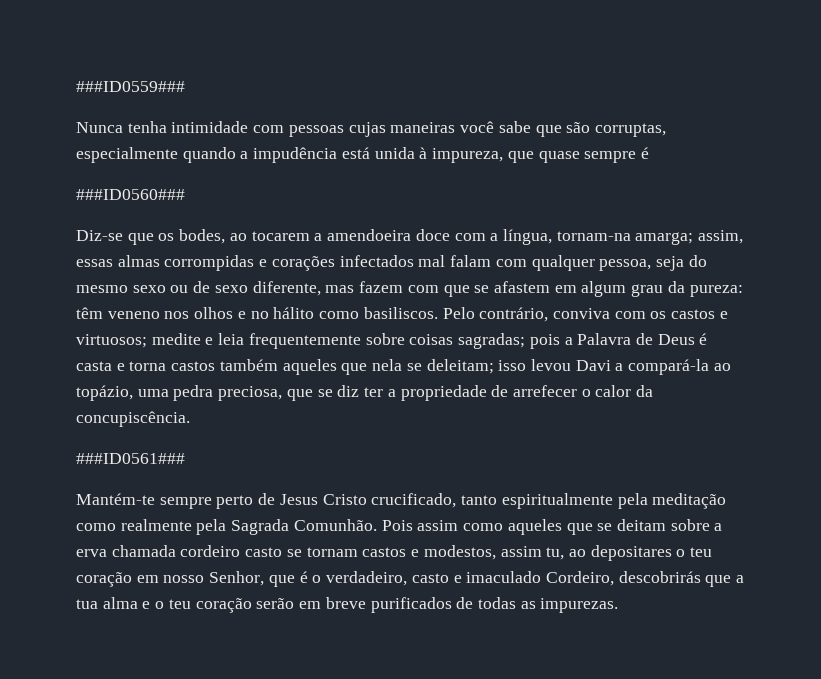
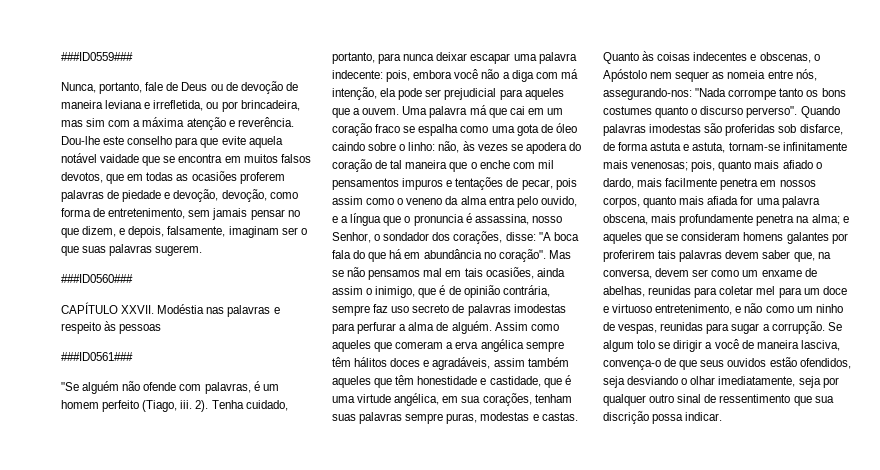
[76,121,666,137] [76,147,649,163] [76,189,185,200] [76,229,744,245] [76,255,707,271] [76,281,743,297] [76,307,728,322] [76,333,708,349] [76,359,731,375] [76,385,654,401] [76,411,190,427] [76,453,185,464] [76,493,727,509] [76,519,723,535] [76,545,713,561] [76,571,745,587] [76,597,619,613] Nunca tenha intimidade com pessoas cujas maneiras você sabe que são corruptas, especialmente quando a impudência está unida à impureza, que quase sempre é // ###ID0560### // Diz-se que os bodes, ao tocarem a amendoeira doce com a língua, tornam-na amarga; assim, essas almas corrompidas e corações infectados mal falam com qualquer pessoa, seja do mesmo sexo ou de sexo diferente, mas fazem com que se afastem em algum grau da pureza: têm veneno nos olhos e no hálito como basiliscos. Pelo contrário, conviva com os castos e virtuosos; medite e leia frequentemente sobre coisas sagradas; pois a Palavra de Deus é casta e torna castos também aqueles que nela se deleitam; isso levou Davi a compará-la ao topázio, uma pedra preciosa, que se diz ter a propriedade de arrefecer o calor da concupiscência. // ###ID0561### // Mantém-te sempre perto de Jesus Cristo crucificado, tanto espiritualmente pela meditação como realmente pela Sagrada Comunhão. Pois assim como aqueles que se deitam sobre a erva chamada cordeiro casto se tornam castos e modestos, assim tu, ao depositares o teu coração em nosso Senhor, que é o verdadeiro, casto e imaculado Cordeiro, descobrirás que a tua alma e o teu coração serão em breve purificados de todas as impurezas. -> [61,81,298,94] [61,100,300,112] [61,117,294,130] [61,136,283,148] [61,153,311,166] [61,171,285,184] [61,189,298,202] [61,208,300,220] [61,226,307,238] [61,244,203,256] [61,274,133,283] [61,302,280,317] [61,321,162,334] [61,352,133,361] [61,381,279,394] [61,400,288,412] [332,52,577,64] [332,69,578,82] [332,87,564,100] [332,105,563,118] [332,123,577,136] [332,141,581,154] [332,159,554,172] [332,177,577,190] [332,196,577,208] [332,213,562,226] [332,231,579,244] [332,249,571,262] [332,267,565,280] [332,285,550,298] [332,304,566,316] [332,321,559,334] [332,339,564,352] [332,357,569,370] [332,375,571,388] [332,393,572,406] [332,412,578,424] [603,51,820,64] [603,69,817,82] [603,88,846,100] [603,106,840,118] [603,123,843,136] [603,142,847,153] [603,160,822,172] [603,178,816,190] [603,196,820,208] [603,214,849,226] [603,232,848,244] [603,250,831,262] [603,268,817,279] [603,286,847,298] [603,303,843,315] [603,321,842,334] [603,339,840,352] [603,357,851,370] [603,376,839,388] [603,394,834,406] [603,411,723,424] Nunca, portanto, fale de Deus ou de devoção de maneira leviana e irrefletida, ou por brincadeira, mas sim com a máxima atenção e reverência. Dou-lhe este conselho para que evite aquela notável vaidade que se encontra em muitos falsos devotos, que em todas as ocasiões proferem palavras de piedade e devoção, devoção, como forma de entretenimento, sem jamais pensar no que dizem, e depois, falsamente, imaginam ser o que suas palavras sugerem. // ###ID0560### // CAPÍTULO XXVII. Modéstia nas palavras e respeito às pessoas // ###ID0561### // "Se alguém não ofende com palavras, é um homem perfeito (Tiago, iii. 2). Tenha cuidado, portanto, para nunca deixar escapar uma palavra indecente: pois, embora você não a diga com má intenção, ela pode ser prejudicial para aqueles que a ouvem. Uma palavra má que cai em um coração fraco se espalha como uma gota de óleo caindo sobre o linho: não, às vezes se apodera do coração de tal maneira que o enche com mil pensamentos impuros e tentações de pecar, pois assim como o veneno da alma entra pelo ouvido, e a língua que o pronuncia é assassina, nosso Senhor, o sondador dos corações, disse: "A boca fala do que há em abundância no coração". Mas se não pensamos mal em tais ocasiões, ainda assim o inimigo, que é de opinião contrária, sempre faz uso secreto de palavras imodestas para perfurar a alma de alguém. Assim como aqueles que comeram a erva angélica sempre têm hálitos doces e agradáveis, assim também aqueles que têm honestidade e castidade, que é uma virtude angélica, em sua corações, tenham suas palavras sempre puras, modestas e castas. Quanto às coisas indecentes e obscenas, o Apóstolo nem sequer as nomeia entre nós, assegurando-nos: "Nada corrompe tanto os bons costumes quanto o discurso perverso". Quando palavras imodestas são proferidas sob disfarce, de forma astuta e astuta, tornam-se infinitamente mais venenosas; pois, quanto mais afiado o dardo, mais facilmente penetra em nossos corpos, quanto mais afiada for uma palavra obscena, mais profundamente penetra na alma; e aqueles que se consideram homens galantes por proferirem tais palavras devem saber que, na conversa, devem ser como um enxame de abelhas, reunidas para coletar mel para um doce e virtuoso entretenimento, e não como um ninho de vespas, reunidas para sugar a corrupção. Se algum tolo se dirigir a você de maneira lasciva, convença-o de que seus ouvidos estão ofendidos, seja desviando o olhar imediatamente, seja por qualquer outro sinal de ressentimento que sua discrição possa indicar.

